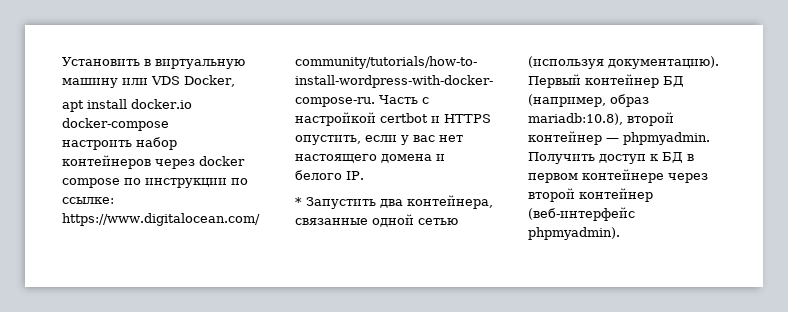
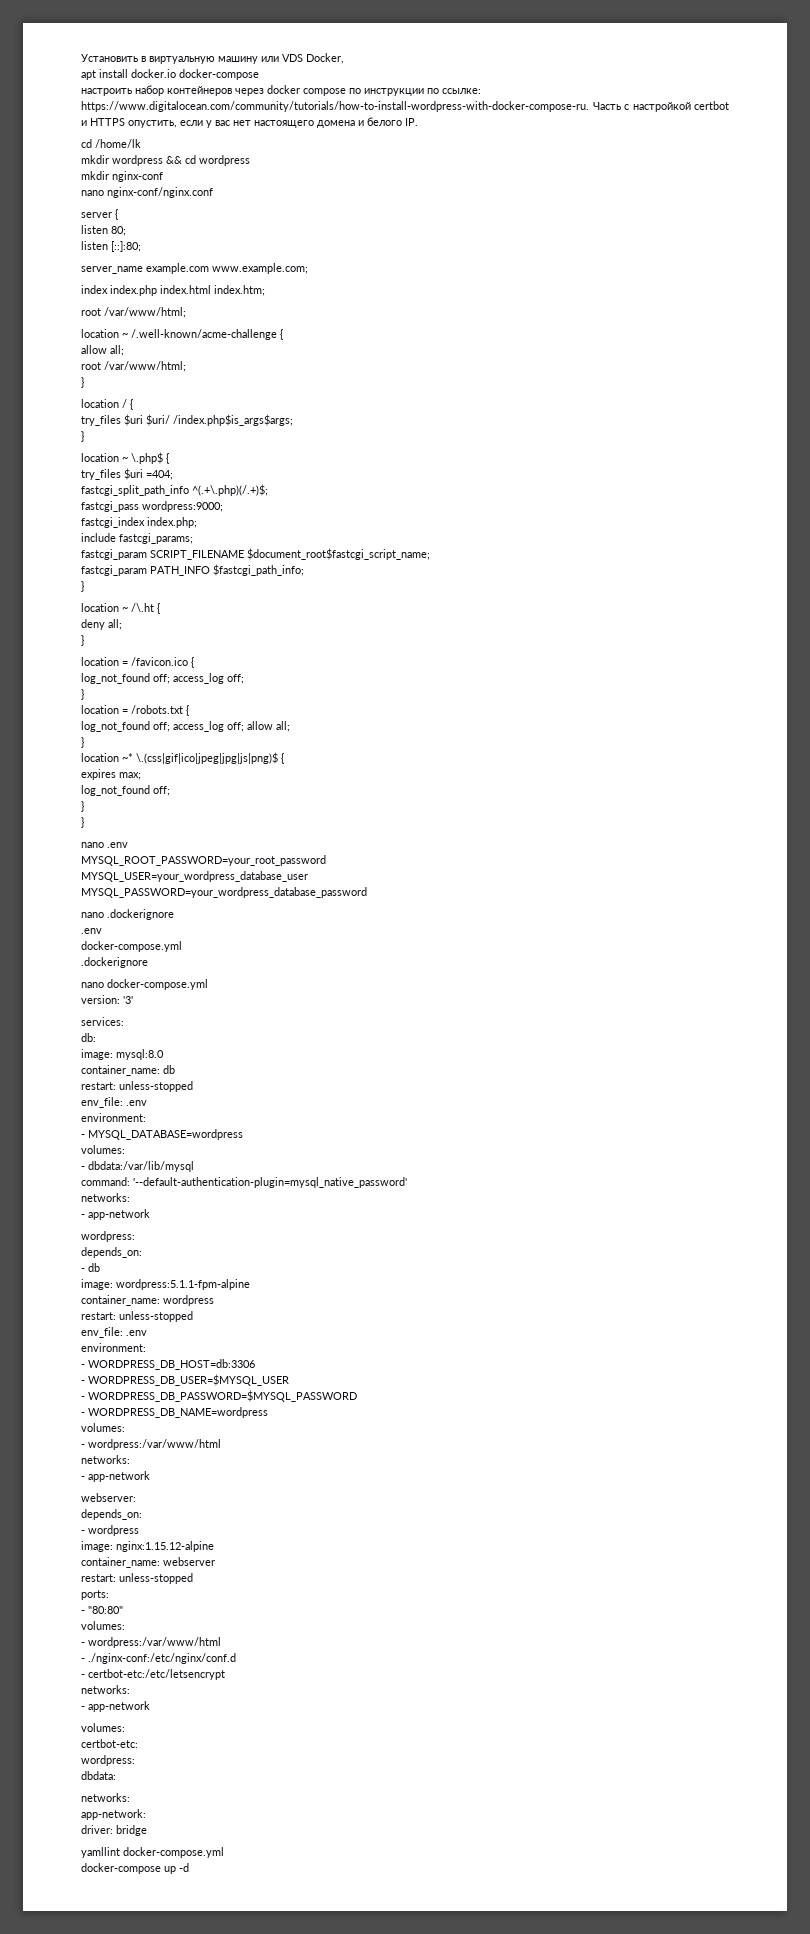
[295,195,493,209] [295,214,458,227] [528,56,719,69] [528,74,684,88] [528,94,649,107] [528,112,674,126] [528,131,710,145] [528,152,694,164] [528,169,708,183] [528,188,653,202] [528,207,635,221] [528,227,620,240] * Запустить два контейнера, связанные одной сетью (используя документацию). Первый контейнер БД (например, образ mariadb:10.8), второй контейнер — phpmyadmin. Получить доступ к БД в первом контейнере через второй контейнер (веб-интерфейс phpmyadmin). -> [81,139,141,148] [81,155,250,166] [81,171,163,182] [81,187,213,198] [81,209,118,220] [81,225,126,236] [81,241,141,252] [81,263,308,274] [81,285,265,296] [81,307,186,318] [81,329,283,340] [81,345,124,356] [81,361,186,372] [81,377,84,388] [81,399,133,410] [81,414,293,426] [81,431,84,442] [81,452,169,464] [81,468,173,480] [81,484,268,496] [81,501,223,512] [81,517,197,528] [81,533,193,544] [81,548,430,560] [81,564,304,576] [81,581,84,592] [81,603,160,614] [81,619,122,630] [81,635,84,646] [81,657,194,668] [81,673,244,684] [81,689,84,700] [81,705,189,716] [81,721,290,732] [81,737,84,748] [81,752,284,764] [81,769,141,780] [81,785,170,796] [81,801,84,812] [81,817,84,828] [81,842,128,848] [81,855,326,866] [81,871,308,882] [81,887,367,898] [81,909,174,920] [81,928,102,934] [81,941,182,952] [81,957,148,968] [81,979,208,990] [81,995,133,1004] [81,1017,124,1026] [81,1033,96,1042] [81,1049,164,1060] [81,1065,175,1076] [81,1081,193,1092] [81,1097,147,1108] [81,1113,146,1122] [81,1129,243,1140] [81,1145,125,1154] [81,1161,194,1172] [81,1177,407,1188] [81,1193,130,1202] [81,1209,150,1220] [81,1231,135,1242] [81,1247,142,1258] [81,1263,100,1272] [81,1279,250,1290] [81,1295,214,1306] [81,1311,193,1322] [81,1327,147,1338] [81,1343,146,1352] [81,1359,255,1370] [81,1374,289,1386] [81,1390,357,1402] [81,1407,268,1418] [81,1423,125,1432] [81,1439,221,1450] [81,1455,130,1464] [81,1471,150,1482] [81,1493,136,1502] [81,1509,142,1520] [81,1525,139,1536] [81,1541,214,1552] [81,1557,215,1568] [81,1573,193,1584] [81,1590,109,1600] [81,1606,123,1614] [81,1621,125,1630] [81,1637,221,1648] [81,1653,236,1664] [81,1669,225,1680] [81,1685,130,1694] [81,1701,150,1712] [81,1723,125,1732] [81,1739,138,1748] [81,1755,135,1766] [81,1771,116,1780] [81,1793,130,1802] [81,1809,146,1820] [81,1825,147,1836] [81,1847,224,1858] [81,1863,189,1874] cd /home/lk // mkdir wordpress && cd wordpress // mkdir nginx-conf // nano nginx-conf/nginx.conf // server { // listen 80; // listen [::]:80; // server_name example.com www.example.com; // index index.php index.html index.htm; // root /var/www/html; // location ~ /.well-known/acme-challenge { // allow all; // root /var/www/html; // } // location / { // try_files $uri $uri/ /index.php$is_args$args; // } // location ~ \.php$ { // try_files $uri =404; // fastcgi_split_path_info ^(.+\.php)(/.+)$; // fastcgi_pass wordpress:9000; // fastcgi_index index.php; // include fastcgi_params; // fastcgi_param SCRIPT_FILENAME $document_root$fastcgi_script_name; // fastcgi_param PATH_INFO $fastcgi_path_info; // } // location ~ /\.ht { // deny all; // } // location = /favicon.ico { // log_not_found off; access_log off; // } // location = /robots.txt { // log_not_found off; access_log off; allow all; // } // location ~* \.(css|gif|ico|jpeg|jpg|js|png)$ { // expires max; // log_not_found off; // } // } // nano .env // MYSQL_ROOT_PASSWORD=your_root_password // MYSQL_USER=your_wordpress_database_user // MYSQL_PASSWORD=your_wordpress_database_password // nano .dockerignore // .env // docker-compose.yml // .dockerignore // nano docker-compose.yml // version: '3' // services: // db: // image: mysql:8.0 // container_name: db // restart: unless-stopped // env_file: .env // environment: // - MYSQL_DATABASE=wordpress // volumes: // - dbdata:/var/lib/mysql // command: '--default-authentication-plugin=mysql_native_password' // networks: // - app-network // wordpress: // depends_on: // - db // image: wordpress:5.1.1-fpm-alpine // container_name: wordpress // restart: unless-stopped // env_file: .env // environment: // - WORDPRESS_DB_HOST=db:3306 // - WORDPRESS_DB_USER=$MYSQL_USER // - WORDPRESS_DB_PASSWORD=$MYSQL_PASSWORD // - WORDPRESS_DB_NAME=wordpress // volumes: // - wordpress:/var/www/html // networks: // - app-network // webserver: // depends_on: // - wordpress // image: nginx:1.15.12-alpine // container_name: webserver // restart: unless-stopped // ports: // - "80:80" // volumes: // - wordpress:/var/www/html // - ./nginx-conf:/etc/nginx/conf.d // - certbot-etc:/etc/letsencrypt // networks: // - app-network // volumes: // certbot-etc: // wordpress: // dbdata: // networks: // app-network: // driver: bridge // yamllint docker-compose.yml // docker-compose up -d

